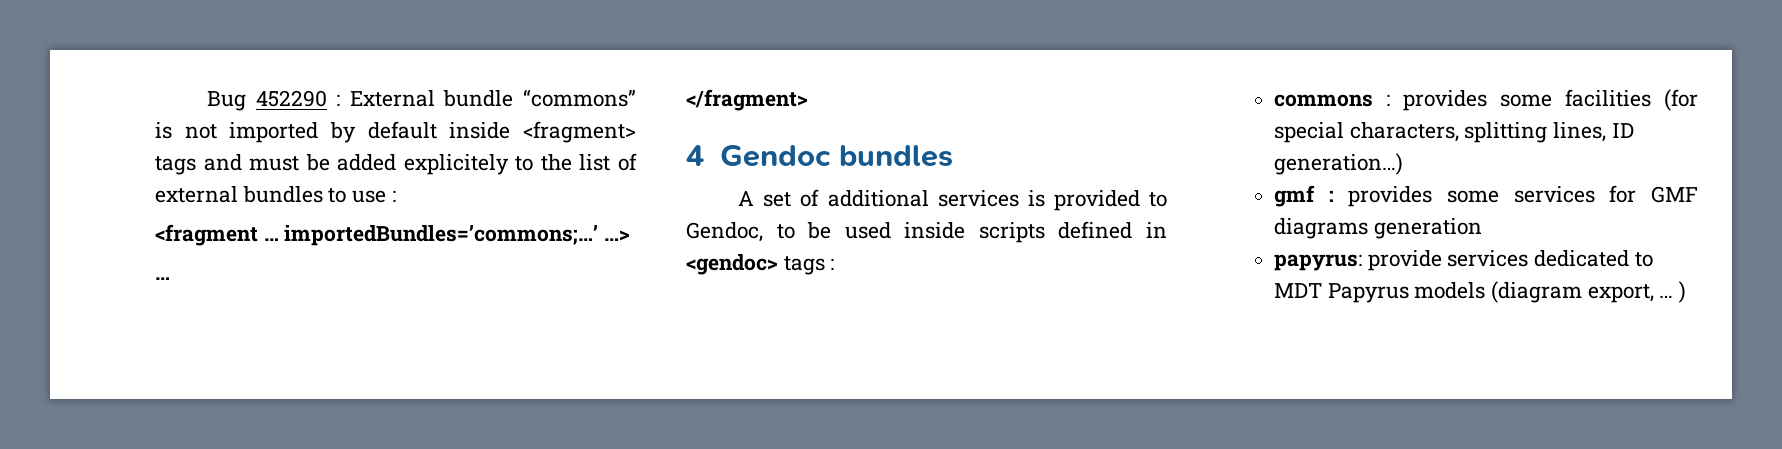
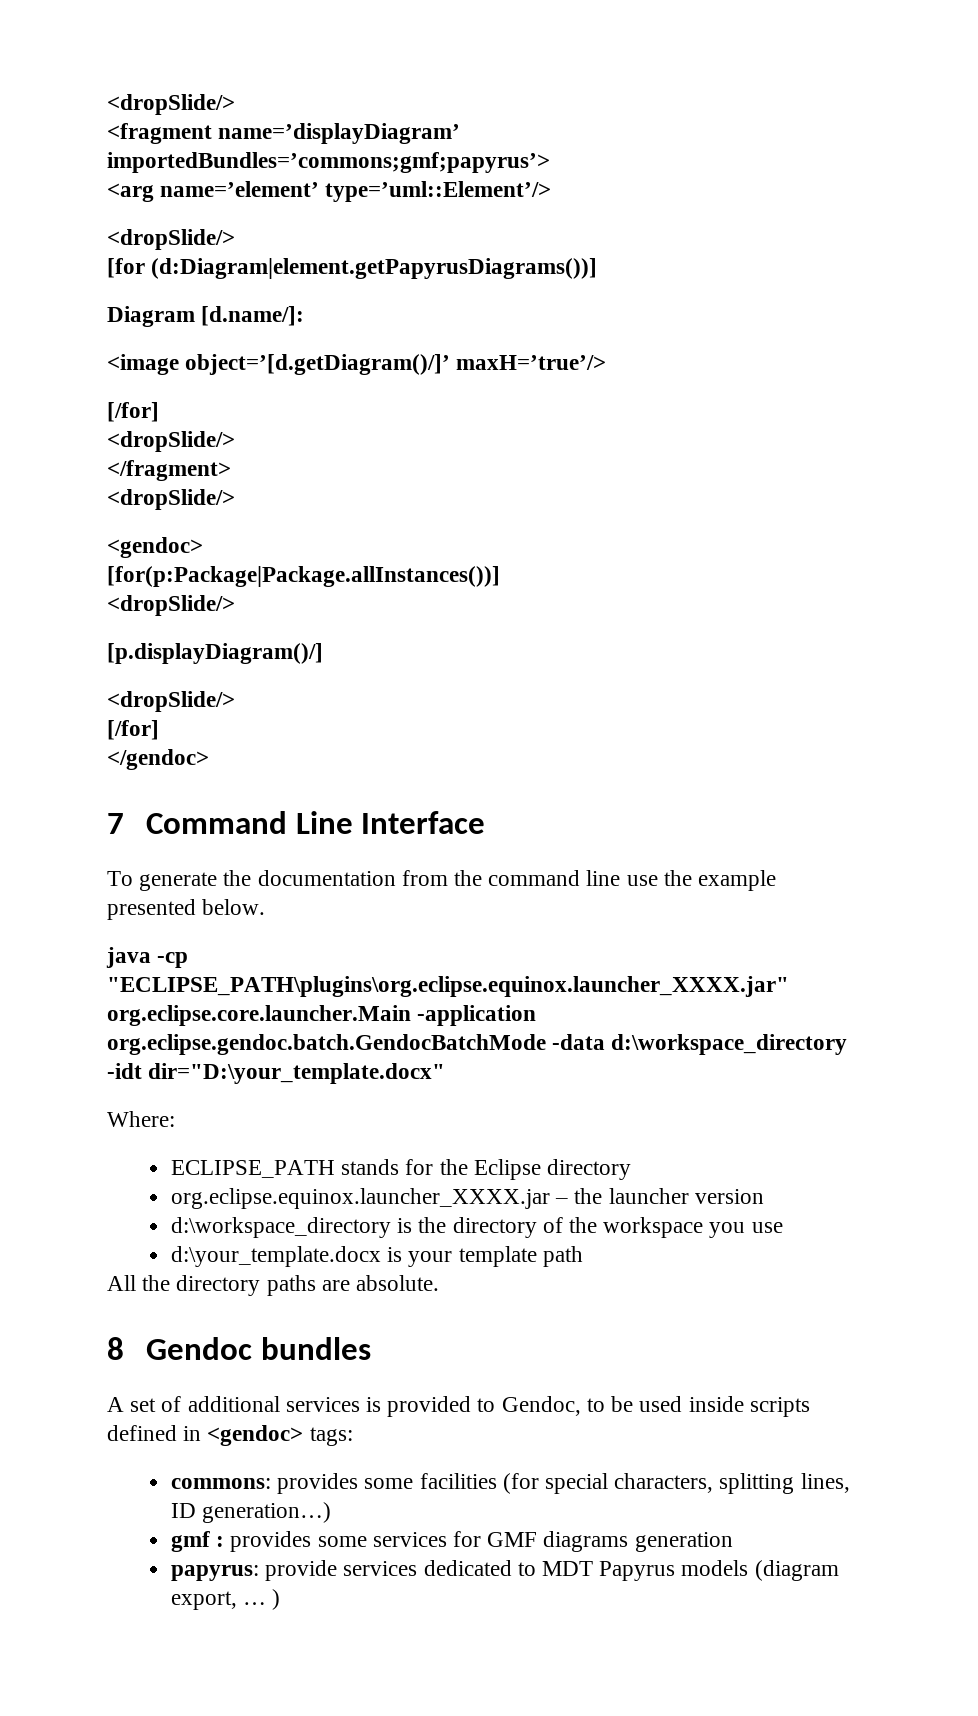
[207,89,636,111] [155,121,636,143] [155,153,637,175] [155,186,396,203] [155,224,631,246] [155,277,170,280] [686,89,808,111] [686,145,704,166] Bug 452290 : External bundle “commons” is not imported by default inside <fragment> tags and must be added explicitely to the list of external bundles to use : // <fragment … importedBundles=’commons;…’ …> // … // </fragment> // 4 -> [107,94,235,115] [107,123,461,144] [107,152,550,173] [107,181,552,202] [107,229,235,250] [107,258,598,279] [107,306,305,327] [107,354,607,375] [107,402,159,422] [107,431,235,452] [107,460,231,481] [107,489,235,510] [107,537,203,558] [107,566,500,587] [107,595,235,616] [107,643,323,664] [107,691,235,712] [107,720,159,740] [107,749,209,770] [107,811,486,834] [107,870,777,891] [107,899,266,920] [106,947,189,968] [107,976,789,997] [107,1005,537,1026] [107,1034,848,1055] [107,1063,446,1084] [107,1111,175,1127] [171,1159,632,1180] [171,1188,764,1209] [171,1217,783,1238] [171,1246,583,1267] [107,1275,440,1296] [107,1337,124,1360] <dropSlide/> // <fragment name=’displayDiagram’ importedBundles=’commons;gmf;papyrus’> // <arg name=’element’ type=’uml::Element’/> // <dropSlide/> // [for (d:Diagram|element.getPapyrusDiagrams())] // Diagram [d.name/]: // <image object=’[d.getDiagram()/]’ maxH=’true’/> // [/for] // <dropSlide/> // </fragment> // <dropSlide/> // <gendoc> // [for(p:Package|Package.allInstances())] // <dropSlide/> // [p.displayDiagram()/] // <dropSlide/> // [/for] // </gendoc> // 7 Command Line Interface // To generate the documentation from the command line use the example presented below. // java -cp "ECLIPSE_PATH\plugins\org.eclipse.equinox.launcher_XXXX.jar" org.eclipse.core.launcher.Main -application org.eclipse.gendoc.batch.GendocBatchMode -data d:\workspace_directory -idt dir="D:\your_template.docx" // Where: // ECLIPSE_PATH stands for the Eclipse directory // org.eclipse.equinox.launcher_XXXX.jar – the launcher version // d:\workspace_directory is the directory of the workspace you use // d:\your_template.docx is your template path // All the directory paths are absolute. // 8
[783,256,835,275] [1273,94,1390,107] tags : // commons : -> [309,1427,353,1446] [171,1478,272,1489] tags: // commons:

